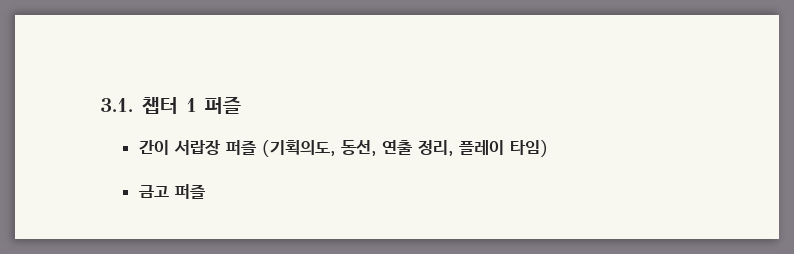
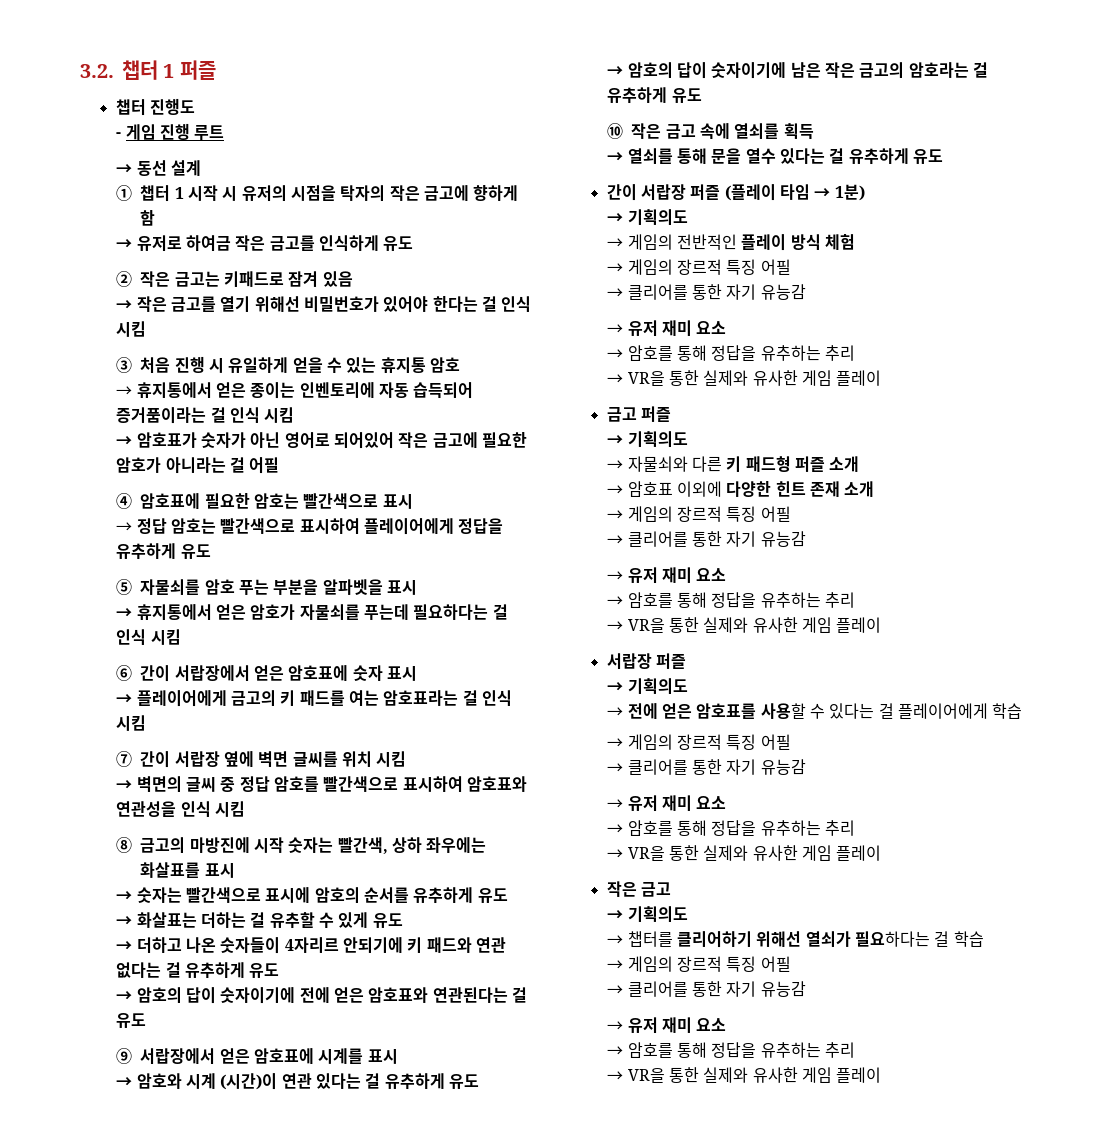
[100,98,133,112] 3.1. -> [80,64,114,78] 3.2.
[138,140,548,158] [138,184,206,199] 간이 서랍장 퍼즐 (기획의도, 동선, 연출 정리, 플레이 타임) // 금고 퍼즐 -> [115,98,196,116] [116,123,225,141] [116,160,201,176] [116,185,519,202] [140,210,156,226] [116,235,414,252] [116,271,353,287] [116,296,532,313] [116,321,147,337] [116,356,460,373] [116,382,474,399] [116,407,295,424] [116,432,527,449] [116,457,280,474] [116,493,413,509] [116,518,504,535] [116,543,211,560] [116,579,417,595] [116,604,508,620] [116,629,181,645] [116,665,417,682] [116,690,512,707] [116,715,147,731] [116,751,407,768] [116,776,527,792] [116,801,245,817] [116,837,487,854] [140,862,235,878] [116,887,508,904] [116,912,403,929] [116,937,506,954] [116,962,280,979] [116,987,527,1004] [116,1013,147,1028] [116,1048,398,1064] [116,1073,479,1090] [607,62,988,79] [607,87,702,104] [607,123,814,140] [607,148,943,165] [606,184,865,201] [607,209,688,225] [607,234,855,251] [607,259,791,275] [607,284,806,300] [607,320,727,337] [607,345,855,361] [607,370,882,386] [606,406,672,422] [607,431,688,447] [607,456,860,472] [607,481,875,497] [607,506,791,522] [607,531,806,547] [607,567,727,584] [607,592,855,608] [607,617,882,633] [606,653,687,669] [607,678,688,694] [607,703,1023,719] [607,734,791,750] [607,759,806,775] [607,795,727,812] [607,820,855,836] [607,845,882,861] [606,881,672,897] [607,906,688,922] [607,931,984,948] [607,956,791,972] [607,981,806,997] [607,1017,727,1034] [607,1042,855,1058] [607,1067,882,1083] 챕터 진행도 // - 게임 진행 루트 // → 동선 설계 // ① 챕터 1 시작 시 유저의 시점을 탁자의 작은 금고에 향하게 함 // → 유저로 하여금 작은 금고를 인식하게 유도 // ② 작은 금고는 키패드로 잠겨 있음 // → 작은 금고를 열기 위해선 비밀번호가 있어야 한다는 걸 인식 시킴 // ③ 처음 진행 시 유일하게 얻을 수 있는 휴지통 암호 // → 휴지통에서 얻은 종이는 인벤토리에 자동 습득되어 증거품이라는 걸 인식 시킴 // → 암호표가 숫자가 아닌 영어로 되어있어 작은 금고에 필요한 암호가 아니라는 걸 어필 // ④ 암호표에 필요한 암호는 빨간색으로 표시 // → 정답 암호는 빨간색으로 표시하여 플레이어에게 정답을 유추하게 유도 // ⑤ 자물쇠를 암호 푸는 부분을 알파벳을 표시 // → 휴지통에서 얻은 암호가 자물쇠를 푸는데 필요하다는 걸 인식 시킴 // ⑥ 간이 서랍장에서 얻은 암호표에 숫자 표시 // → 플레이어에게 금고의 키 패드를 여는 암호표라는 걸 인식 시킴 // ⑦ 간이 서랍장 옆에 벽면 글씨를 위치 시킴 // → 벽면의 글씨 중 정답 암호를 빨간색으로 표시하여 암호표와 연관성을 인식 시킴 // ⑧ 금고의 마방진에 시작 숫자는 빨간색, 상하 좌우에는 화살표를 표시 // → 숫자는 빨간색으로 표시에 암호의 순서를 유추하게 유도 // → 화살표는 더하는 걸 유추할 수 있게 유도 // → 더하고 나온 숫자들이 4자리르 안되기에 키 패드와 연관 없다는 걸 유추하게 유도 // → 암호의 답이 숫자이기에 전에 얻은 암호표와 연관된다는 걸 유도 // ⑨ 서랍장에서 얻은 암호표에 시계를 표시 // → 암호와 시계 (시간)이 연관 있다는 걸 유추하게 유도 // → 암호의 답이 숫자이기에 남은 작은 금고의 암호라는 걸 유추하게 유도 // ⑩ 작은 금고 속에 열쇠를 획득 // → 열쇠를 통해 문을 열수 있다는 걸 유추하게 유도 // 간이 서랍장 퍼즐 (플레이 타임 → 1분) // → 기획의도 // → 게임의 전반적인 플레이 방식 체험 // → 게임의 장르적 특징 어필 // → 클리어를 통한 자기 유능감 // → 유저 재미 요소 // → 암호를 통해 정답을 유추하는 추리 // → VR을 통한 실제와 유사한 게임 플레이 // 금고 퍼즐 // → 기획의도 // → 자물쇠와 다른 키 패드형 퍼즐 소개 // → 암호표 이외에 다양한 힌트 존재 소개 // → 게임의 장르적 특징 어필 // → 클리어를 통한 자기 유능감 // → 유저 재미 요소 // → 암호를 통해 정답을 유추하는 추리 // → VR을 통한 실제와 유사한 게임 플레이 // 서랍장 퍼즐 // → 기획의도 // → 전에 얻은 암호표를 사용할 수 있다는 걸 플레이어에게 학습 // → 게임의 장르적 특징 어필 // → 클리어를 통한 자기 유능감 // → 유저 재미 요소 // → 암호를 통해 정답을 유추하는 추리 // → VR을 통한 실제와 유사한 게임 플레이 // 작은 금고 // → 기획의도 // → 챕터를 클리어하기 위해선 열쇠가 필요하다는 걸 학습 // → 게임의 장르적 특징 어필 // → 클리어를 통한 자기 유능감 // → 유저 재미 요소 // → 암호를 통해 정답을 유추하는 추리 // → VR을 통한 실제와 유사한 게임 플레이

